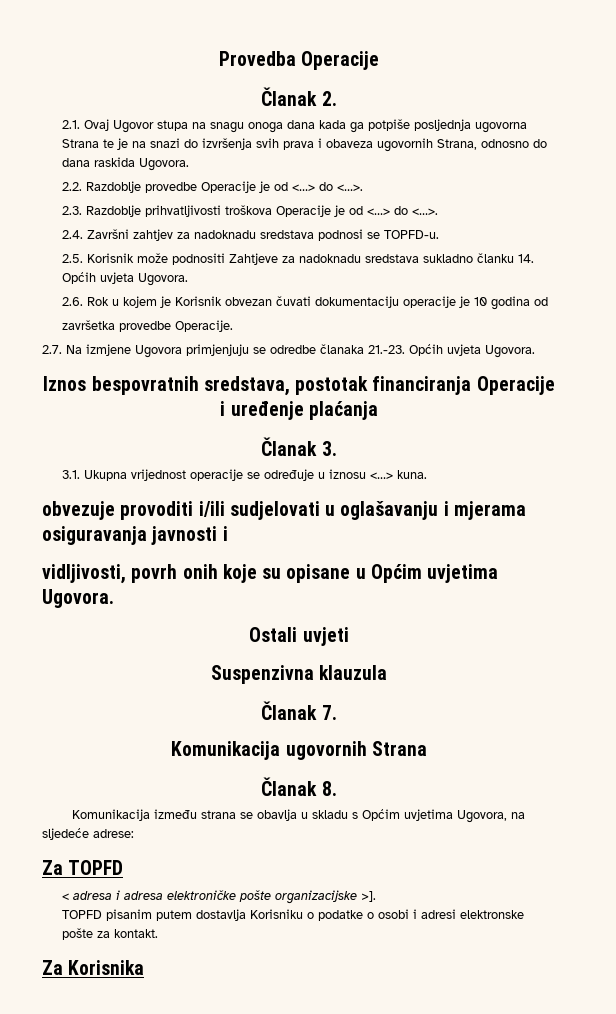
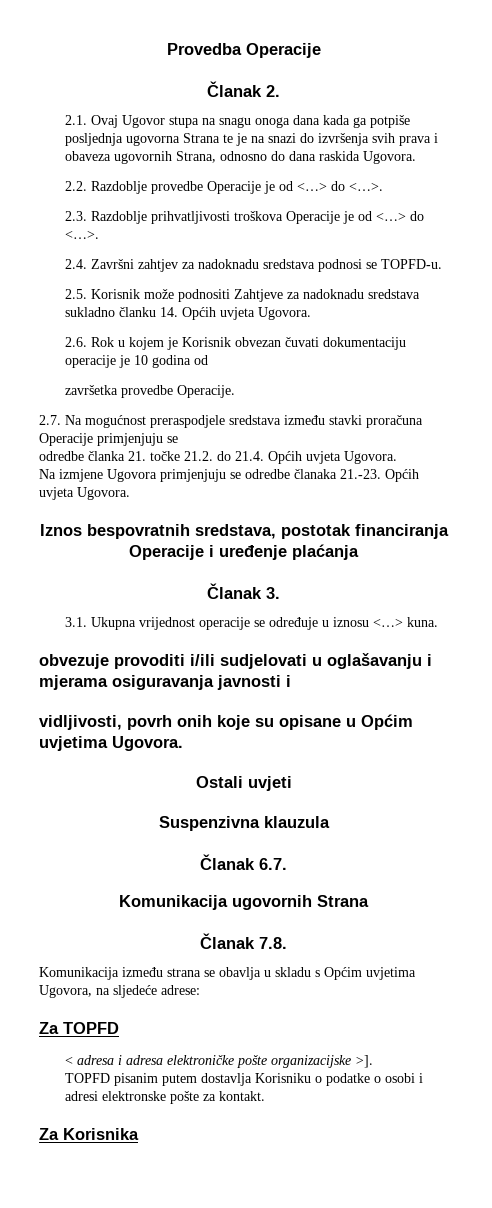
(82, 349) none -> [85,415,423,428] [39,433,178,446] [39,451,397,464] [39,469,56,479] mogućnost preraspodjele sredstava između stavki proračuna Operacije primjenjuju se // odredbe članka 21. točke 21.2. do 21.4. Općih uvjeta Ugovora. // Na
[321,705,337,720] 7. -> [259,858,287,870] 6.7.
[321,781,337,796] 8. -> [259,937,287,949] 7.8.

